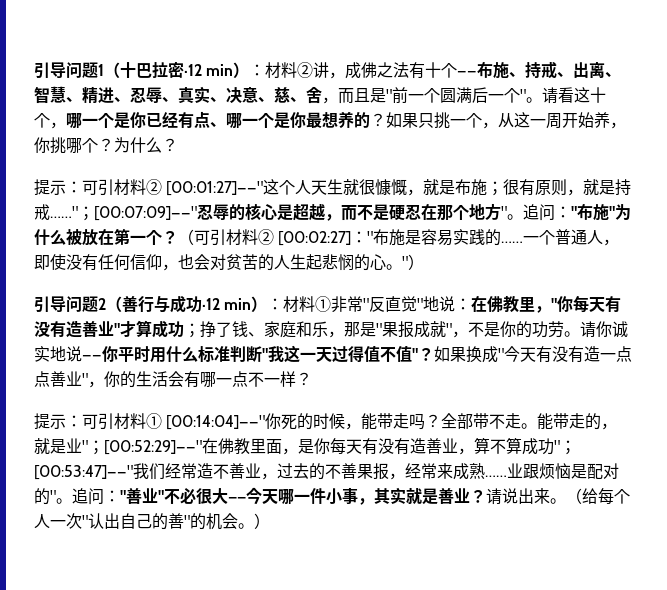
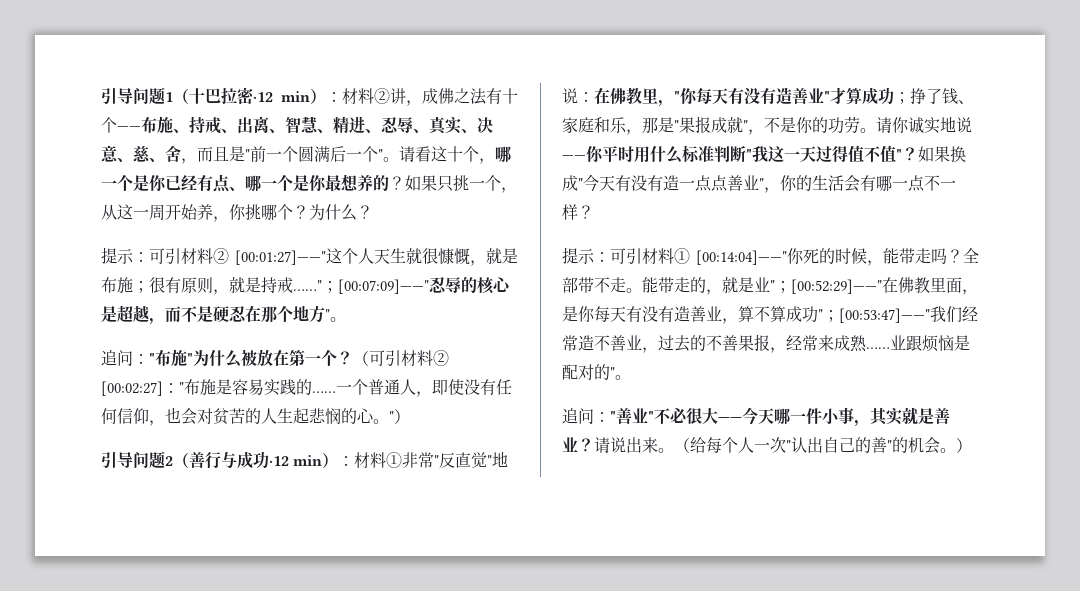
(523, 217) none -> (346, 319) //
(72, 501) none -> (631, 377) //

